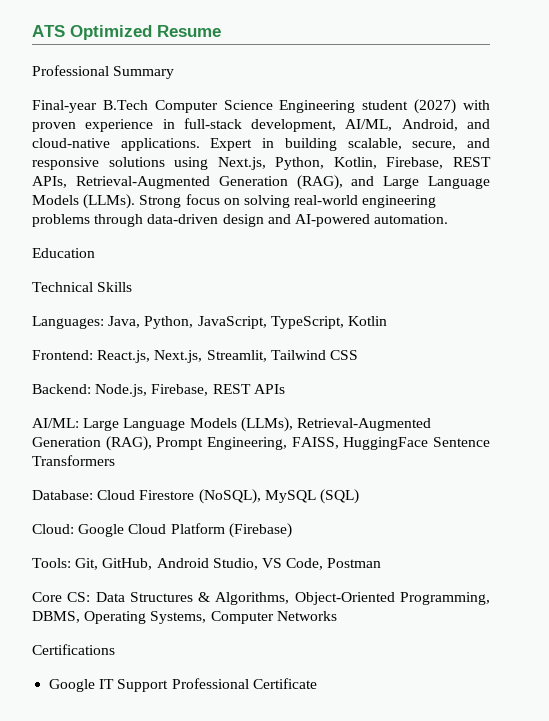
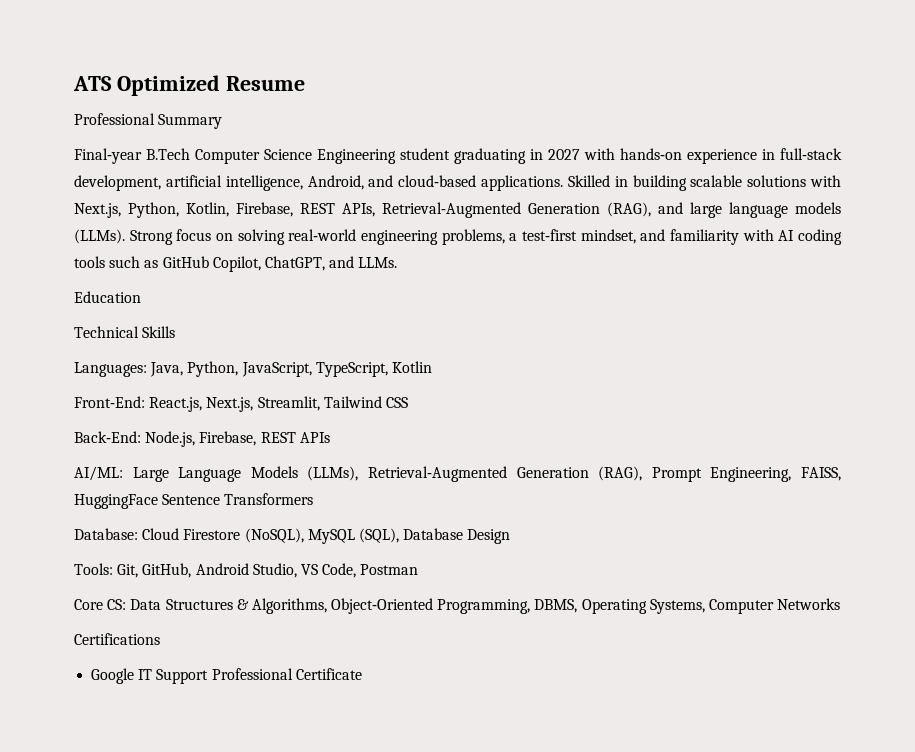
[414,99,490,114] [32,118,490,132] [32,138,491,151] [32,157,209,170] (2027) with proven experience in full‑stack development, AI/ML, Android, and cloud‑native applications. Expert in building scalable, secure, and responsive solutions using -> [454,148,842,164] [74,175,842,191] graduating in 2027 with hands‑on experience in full‑stack development, artificial intelligence, Android, and cloud‑based applications. Skilled in building scalable solutions with
[383,176,490,189] [32,195,79,205] Large Language Models -> [690,202,841,218] large language models
[32,214,449,227] problems through data‑driven design and AI‑powered automation. -> [441,229,842,245] [74,256,398,272] problems, a test‑first mindset, and familiarity with AI coding tools such as GitHub Copilot, ChatGPT, and LLMs.
[32,350,93,360] Frontend: -> [74,396,145,408] Front‑End:
[32,384,91,394] Backend: -> [74,431,141,443] Back‑End:
[319,489,359,504] [32,523,292,538] (SQL) // Cloud: Google Cloud Platform (Firebase) -> [358,528,511,544] (SQL), Database Design

